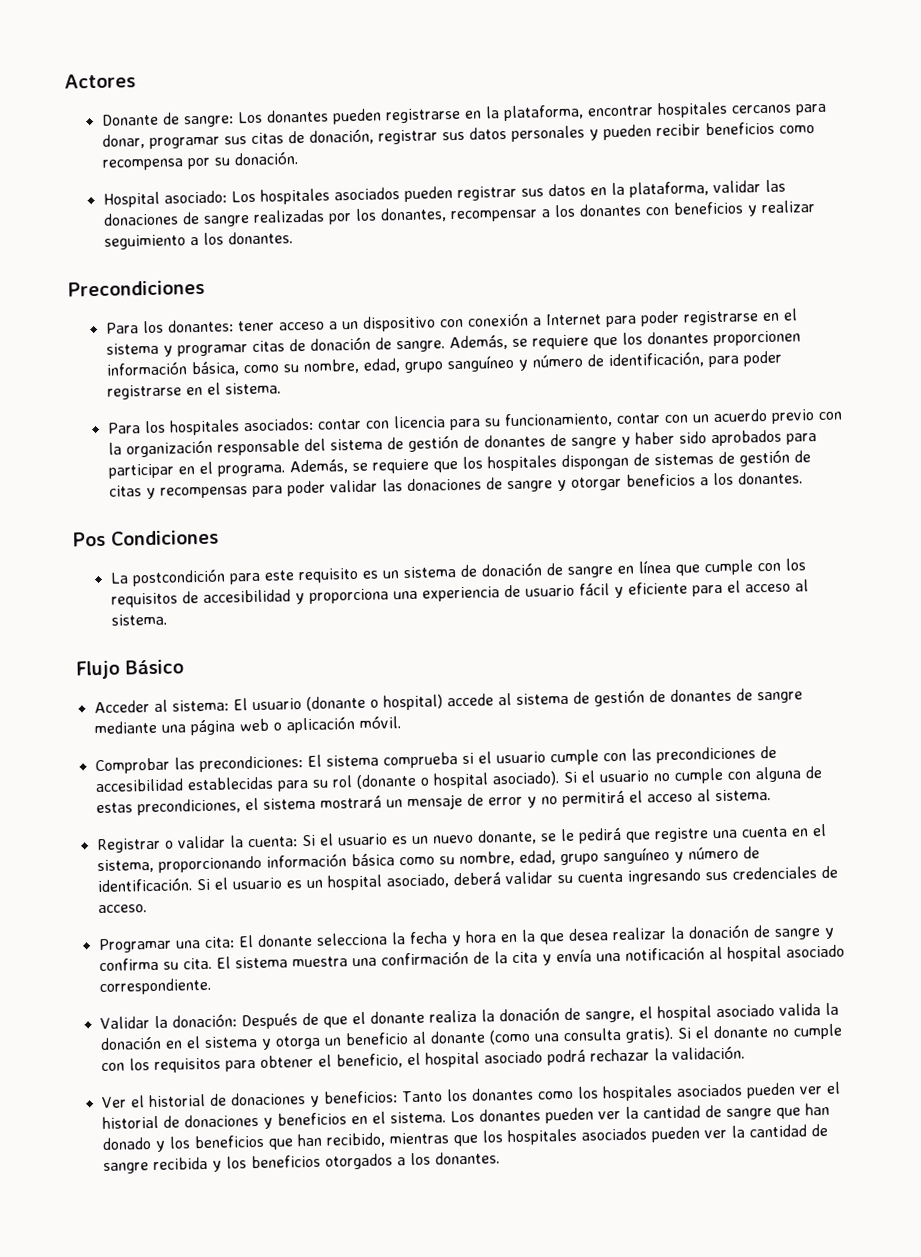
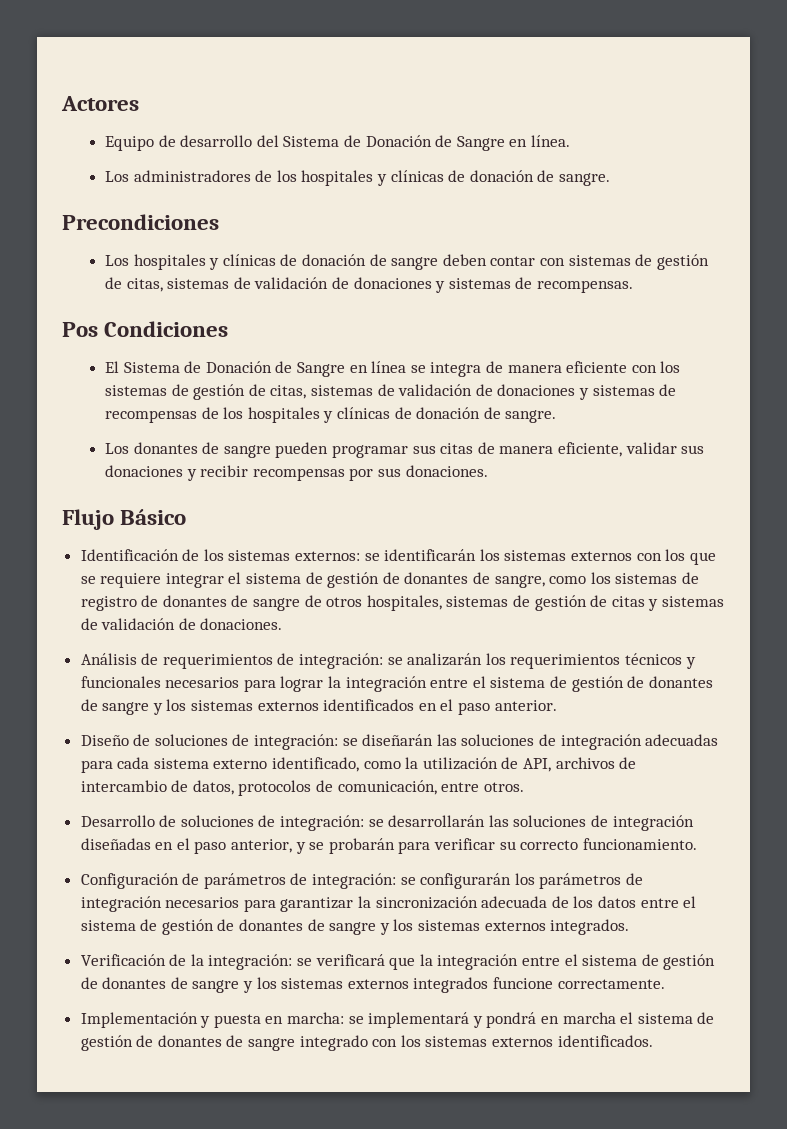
[100,101,827,128] [101,121,815,149] [101,151,298,171] [102,179,786,208] [102,200,815,227] [103,231,293,250] [68,279,205,297] [105,308,798,334] [105,330,801,357] [105,350,782,377] [106,382,281,400] [106,409,843,436] [107,429,817,458] [107,449,811,479] [108,471,803,500] [73,529,219,547] [109,558,806,587] [110,579,809,608] [110,613,167,626] [75,658,184,680] [93,688,803,714] [93,715,401,736] [94,745,777,775] [94,766,822,793] [95,789,771,816] [96,823,827,854] [96,846,760,874] [96,865,838,893] [97,904,147,914] [97,924,835,954] [98,944,845,972] [98,977,212,996] [99,1002,839,1030] [99,1023,843,1051] [100,1045,745,1074] [101,1081,841,1109] [101,1102,830,1130] [101,1123,828,1153] [102,1151,500,1175] Donante de sangre: Los donantes pueden registrarse en la plataforma, encontrar hospitales cercanos para donar, programar sus citas de donación, registrar sus datos personales y pueden recibir beneficios como recompensa por su donación. // Hospital asociado: Los hospitales asociados pueden registrar sus datos en la plataforma, validar las donaciones de sangre realizadas por los donantes, recompensar a los donantes con beneficios y realizar seguimiento a los donantes. // Precondiciones // Para los donantes: tener acceso a un dispositivo con conexión a Internet para poder registrarse en el sistema y programar citas de donación de sangre. Además, se requiere que los donantes proporcionen información básica, como su nombre, edad, grupo sanguíneo y número de identificación, para poder registrarse en el sistema. // Para los hospitales asociados: contar con licencia para su funcionamiento, contar con un acuerdo previo con la organización responsable del sistema de gestión de donantes de sangre y haber sido aprobados para participar en el programa. Además, se requiere que los hospitales dispongan de sistemas de gestión de citas y recompensas para poder validar las donaciones de sangre y otorgar beneficios a los donantes. // Pos Condiciones // La postcondición para este requisito es un sistema de donación de sangre en línea que cumple con los requisitos de accesibilidad y proporciona una experiencia de usuario fácil y eficiente para el acceso al sistema. // Flujo Básico // Acceder al sistema: El usuario (donante o hospital) accede al sistema de gestión de donantes de sangre mediante una página web o aplicación móvil. // Comprobar las precondiciones: El sistema comprueba si el usuario cumple con las precondiciones de accesibilidad establecidas para su rol (donante o hospital asociado). Si el usuario no cumple con alguna de estas precondiciones, el sistema mostrará un mensaje de error y no permitirá el acceso al sistema. // Registrar o validar la cuenta: Si el usuario es un nuevo donante, se le pedirá que registre una cuenta en el sistema, proporcionando información básica como su nombre, edad, grupo sanguíneo y número de identificación. Si el usuario es un hospital asociado, deberá validar su cuenta ingresando sus credenciales de acceso. // Programar una cita: El donante selecciona la fecha y hora en la que desea realizar la donación de sangre y confirma su cita. El sistema muestra una confirmación de la cita y envía una notificación al hospital asociado correspondiente. // Validar la donación: Después de que el donante realiza la donación de sangre, el hospital asociado valida la donación en el sistema y otorga un beneficio al donante (como una consulta gratis). Si el donante no cumple con los requisitos para obtener el beneficio, el hospital asociado podrá rechazar la validación. // Ver el historial de donaciones y beneficios: Tanto los donantes como los hospitales asociados pueden ver el historial de donaciones y beneficios en el sistema. Los donantes pueden ver la cantidad de sangre que han donado y los beneficios que han recibido, mientras que los hospitales asociados pueden ver la cantidad de sangre recibida y los beneficios otorgados a los donantes. -> [105,135,570,151] [105,170,610,186] [62,214,219,230] [105,254,709,270] [105,277,633,293] [62,321,229,337] [105,361,681,377] [105,384,677,400] [105,407,557,423] [105,442,705,458] [105,465,488,481] [62,509,187,530] [80,549,716,565] [80,572,699,588] [80,595,724,611] [80,618,283,630] [80,653,696,669] [80,676,713,692] [80,699,557,715] [80,734,719,750] [80,757,637,773] [80,780,524,796] [80,815,694,831] [80,838,697,854] [80,873,644,889] [80,896,697,912] [80,919,630,935] [80,954,716,970] [80,977,665,993] [80,1012,715,1028] [80,1035,653,1051] Equipo de desarrollo del Sistema de Donación de Sangre en línea. // Los administradores de los hospitales y clínicas de donación de sangre. // Precondiciones // Los hospitales y clínicas de donación de sangre deben contar con sistemas de gestión de citas, sistemas de validación de donaciones y sistemas de recompensas. // Pos Condiciones // El Sistema de Donación de Sangre en línea se integra de manera eficiente con los sistemas de gestión de citas, sistemas de validación de donaciones y sistemas de recompensas de los hospitales y clínicas de donación de sangre. // Los donantes de sangre pueden programar sus citas de manera eficiente, validar sus donaciones y recibir recompensas por sus donaciones. // Flujo Básico // Identificación de los sistemas externos: se identificarán los sistemas externos con los que se requiere integrar el sistema de gestión de donantes de sangre, como los sistemas de registro de donantes de sangre de otros hospitales, sistemas de gestión de citas y sistemas de validación de donaciones. // Análisis de requerimientos de integración: se analizarán los requerimientos técnicos y funcionales necesarios para lograr la integración entre el sistema de gestión de donantes de sangre y los sistemas externos identificados en el paso anterior. // Diseño de soluciones de integración: se diseñarán las soluciones de integración adecuadas para cada sistema externo identificado, como la utilización de API, archivos de intercambio de datos, protocolos de comunicación, entre otros. // Desarrollo de soluciones de integración: se desarrollarán las soluciones de integración diseñadas en el paso anterior, y se probarán para verificar su correcto funcionamiento. // Configuración de parámetros de integración: se configurarán los parámetros de integración necesarios para garantizar la sincronización adecuada de los datos entre el sistema de gestión de donantes de sangre y los sistemas externos integrados. // Verificación de la integración: se verificará que la integración entre el sistema de gestión de donantes de sangre y los sistemas externos integrados funcione correctamente. // Implementación y puesta en marcha: se implementará y pondrá en marcha el sistema de gestión de donantes de sangre integrado con los sistemas externos identificados.

